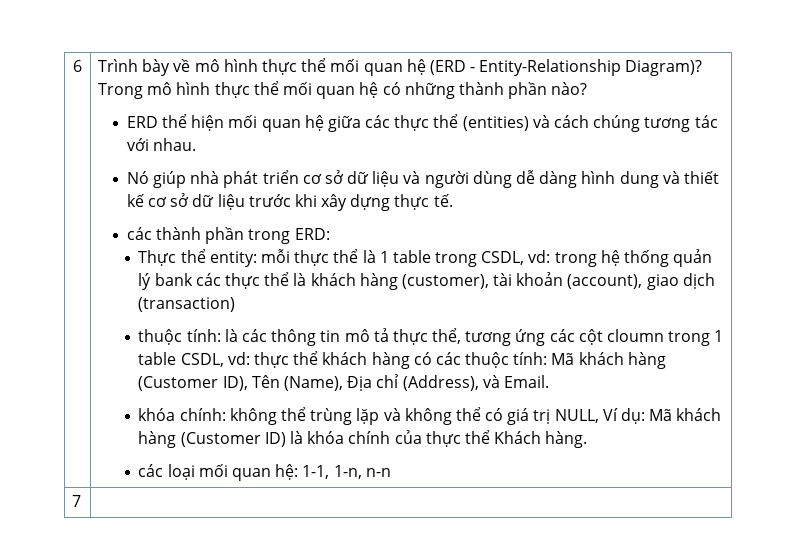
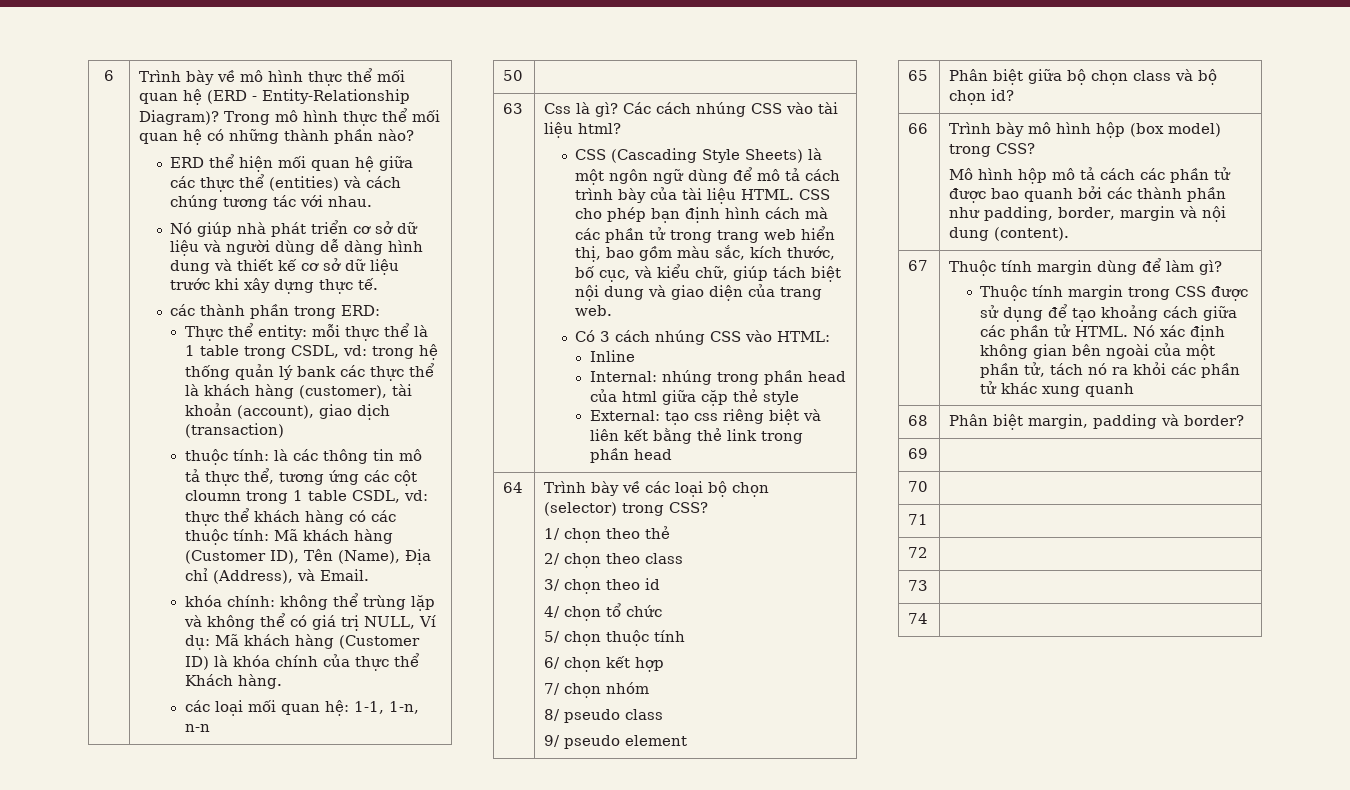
[72,495,82,507] 7 -> [503,70,524,81] [503,103,524,114] [544,102,839,117] [544,122,622,138] [575,148,823,163] [575,167,841,185] [575,187,831,204] [575,207,829,223] [575,226,836,243] [575,245,836,262] [575,264,842,282] [575,284,823,301] [575,305,613,316] [575,330,831,345] [589,350,635,362] [589,370,846,385] [589,389,799,406] [589,409,821,425] [589,428,803,444] [589,448,672,463] [503,482,524,493] [544,481,770,497] [544,502,709,516] [544,526,671,543] [544,553,684,568] [544,578,661,594] [544,603,663,621] [544,630,686,646] [544,656,665,672] [544,682,650,698] [544,709,664,723] [544,735,688,749] [908,70,929,81] [949,69,1218,85] [949,89,1015,105] [908,123,929,134] [949,122,1222,138] [949,143,1036,157] [949,167,1232,184] [949,186,1227,203] [949,206,1227,222] [949,227,1070,241] [908,260,929,271] [949,258,1223,276] [980,285,1249,301] [980,304,1238,322] [980,324,1226,341] [980,343,1216,360] [980,362,1241,378] [980,381,1135,397] [908,415,929,426] [949,414,1245,430] [908,448,929,459] [908,481,929,492] [908,514,929,525] [908,547,929,558] [908,580,929,591] [908,613,929,624] 50 | // 63 | Css là gì? Các cách nhúng CSS vào tài liệu html? // CSS (Cascading Style Sheets) là một ngôn ngữ dùng để mô tả cách trình bày của tài liệu HTML. CSS cho phép bạn định hình cách mà các phần tử trong trang web hiển thị, bao gồm màu sắc, kích thước, bố cục, và kiểu chữ, giúp tách biệt nội dung và giao diện của trang web. // Có 3 cách nhúng CSS vào HTML: // Inline // Internal: nhúng trong phần head của html giữa cặp thẻ style // External: tạo css riêng biệt và liên kết bằng thẻ link trong phần head // 64 | Trình bày về các loại bộ chọn (selector) trong CSS? // 1/ chọn theo thẻ // 2/ chọn theo class // 3/ chọn theo id // 4/ chọn tổ chức // 5/ chọn thuộc tính // 6/ chọn kết hợp // 7/ chọn nhóm // 8/ pseudo class // 9/ pseudo element // 65 | Phân biệt giữa bộ chọn class và bộ chọn id? // 66 | Trình bày mô hình hộp (box model) trong CSS? // Mô hình hộp mô tả cách các phần tử được bao quanh bởi các thành phần như padding, border, margin và nội dung (content). // 67 | Thuộc tính margin dùng để làm gì? // Thuộc tính margin trong CSS được sử dụng để tạo khoảng cách giữa các phần tử HTML. Nó xác định không gian bên ngoài của một phần tử, tách nó ra khỏi các phần tử khác xung quanh // 68 | Phân biệt margin, padding và border? // 69 | // 70 | // 71 | // 72 | // 73 | // 74

